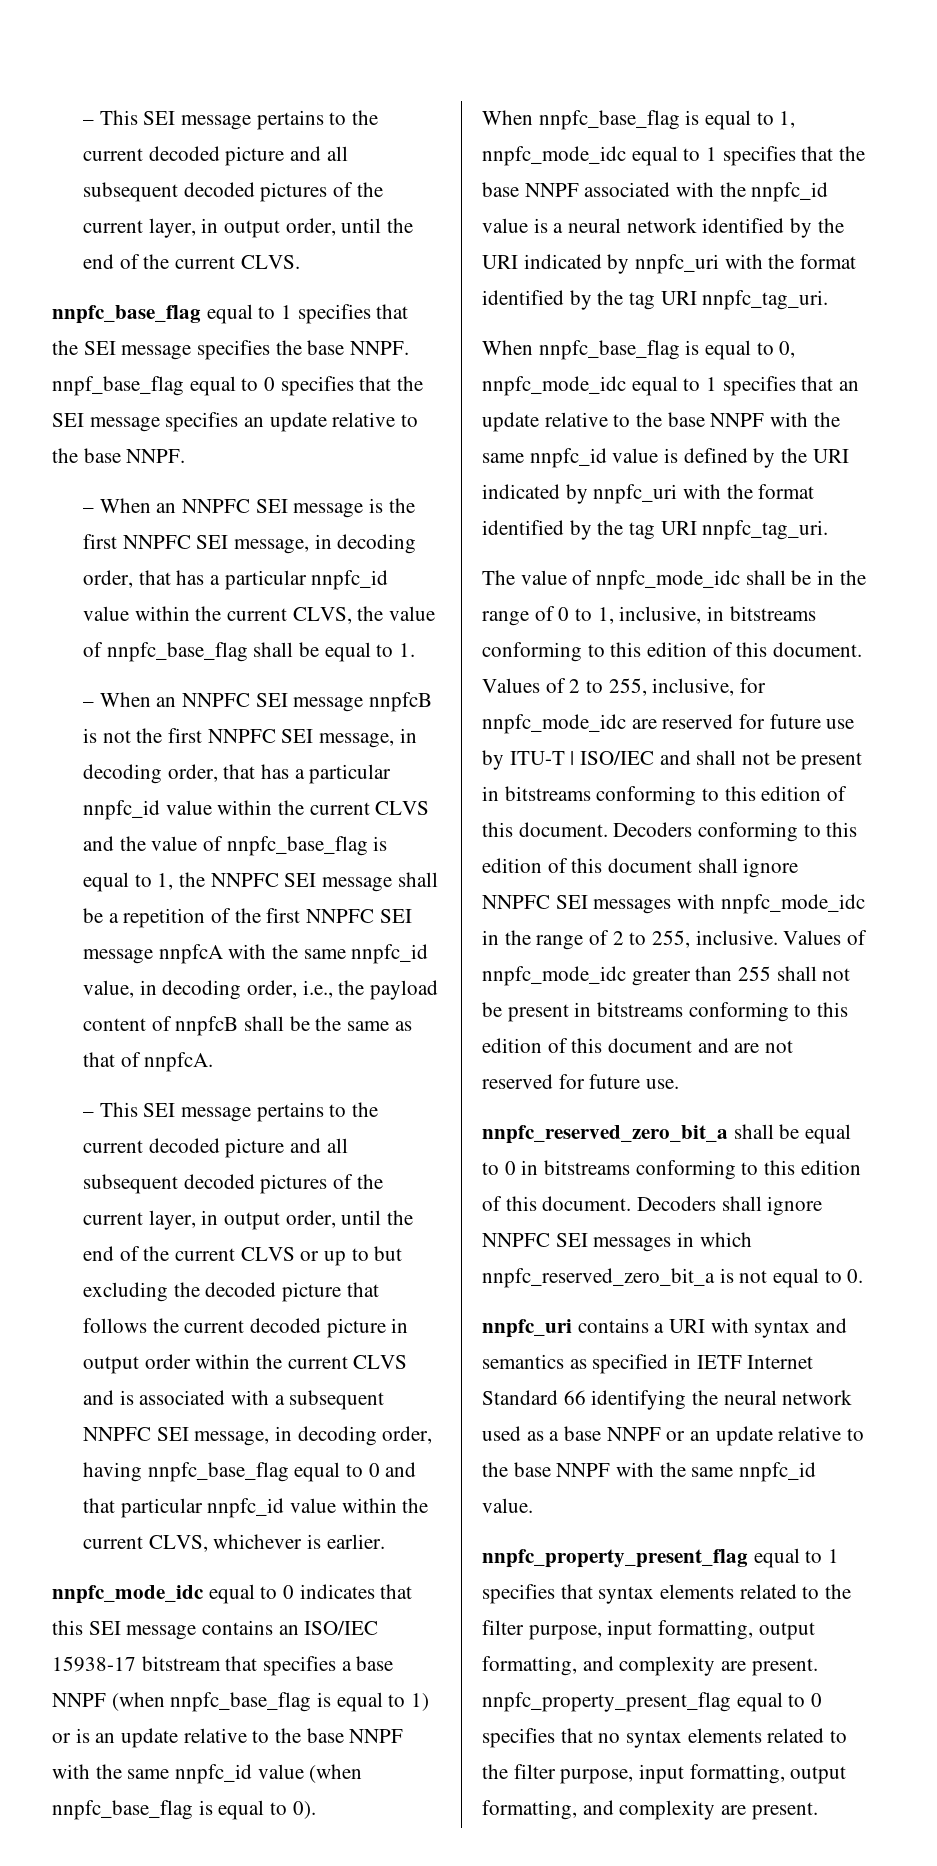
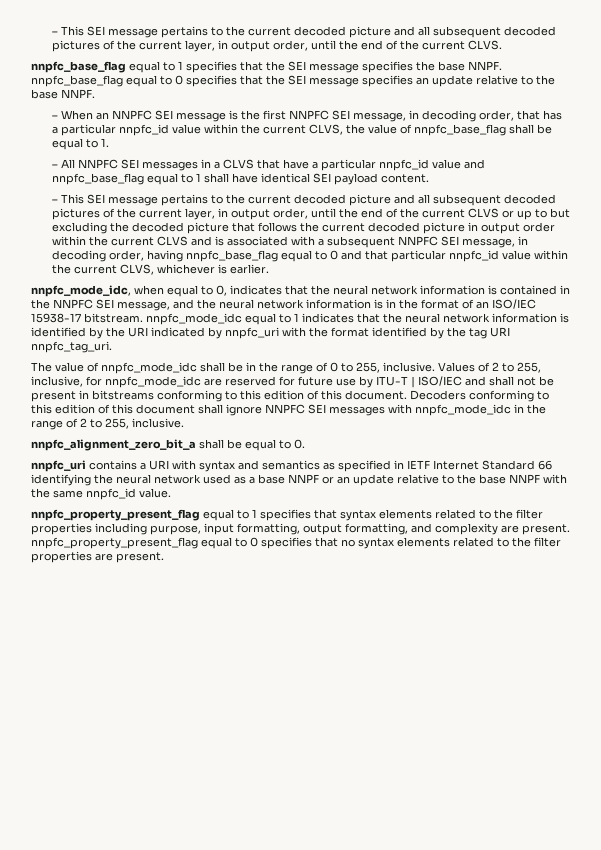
[52,376,184,396] nnpf_base_flag -> [31,75,123,87] nnpfc_base_flag
[99,692,433,712] [83,728,417,748] [83,764,392,784] [83,800,430,820] [83,836,388,856] [83,872,438,892] [83,908,412,928] [83,944,429,964] [83,980,439,1000] [83,1016,412,1036] [83,1052,214,1072] When an NNPFC SEI message nnpfcB is not the first NNPFC SEI message, in decoding order, that has a particular nnpfc_id value within the current CLVS and the value of nnpfc_base_flag is equal to 1, the NNPFC SEI message shall be a repetition of the first NNPFC SEI message nnpfcA with the same nnpfc_id value, in decoding order, i.e., the payload content of nnpfcB shall be the same as that of nnpfcA. -> [60,159,485,171] [51,173,429,185] All NNPFC SEI messages in a CLVS that have a particular nnpfc_id value and nnpfc_base_flag equal to 1 shall have identical SEI payload content.
[52,1584,413,1604] [52,1620,379,1640] [52,1656,394,1676] [52,1692,430,1712] [52,1728,404,1748] [52,1764,363,1784] [52,1800,316,1820] [482,110,796,130] [482,146,866,166] [482,182,829,202] [482,218,697,233] nnpfc_mode_idc equal to 0 indicates that this SEI message contains an ISO/IEC 15938-17 bitstream that specifies a base NNPF (when nnpfc_base_flag is equal to 1) or is an update relative to the base NNPF with the same nnpfc_id value (when nnpfc_base_flag is equal to 0). // When nnpfc_base_flag is equal to 1, nnpfc_mode_idc equal to 1 specifies that the base NNPF associated with the nnpfc_id value is a neural network -> [31,285,570,297] [31,299,536,311] [31,313,569,325] nnpfc_mode_idc, when equal to 0, indicates that the neural network information is contained in the NNPFC SEI message, and the neural network information is in the format of an ISO/IEC 15938-17 bitstream. nnpfc_mode_idc equal to 1 indicates that the neural network information is
[482,340,796,360] [482,376,860,396] [482,412,840,432] [482,448,849,468] [482,484,815,504] [482,520,829,540] // When nnpfc_base_flag is equal to 0, nnpfc_mode_idc equal to 1 specifies that an update relative to the base NNPF with the same nnpfc_id value is defined by the URI indicated by nnpfc_uri with the format identified by the tag URI nnpfc_tag_uri. -> (112, 347) none
[597,606,816,624] [482,642,863,662] 1, inclusive, in bitstreams conforming to this edition of this document. -> [356,362,435,373] 255, inclusive.
[783,930,868,945] [482,966,851,986] [482,1002,849,1022] [482,1038,794,1053] [482,1074,680,1089] [482,1124,852,1144] [482,1160,861,1180] [482,1196,823,1216] [482,1232,752,1252] [482,1268,768,1288] Values of nnpfc_mode_idc greater than 255 shall not be present in bitstreams conforming to this edition of this document and are not reserved for future use. // nnpfc_reserved_zero_bit_a shall be equal to 0 in bitstreams conforming to this edition of this document. Decoders shall ignore NNPFC SEI messages in which nnpfc_reserved_zero_bit_a is not -> [31,439,242,451] // nnpfc_alignment_zero_bit_a shall be
(524, 1627) none -> [31,523,147,535] properties including
[560,1764,847,1784] [482,1800,716,1820] purpose, input formatting, output formatting, and complexity -> [31,551,92,563] properties

